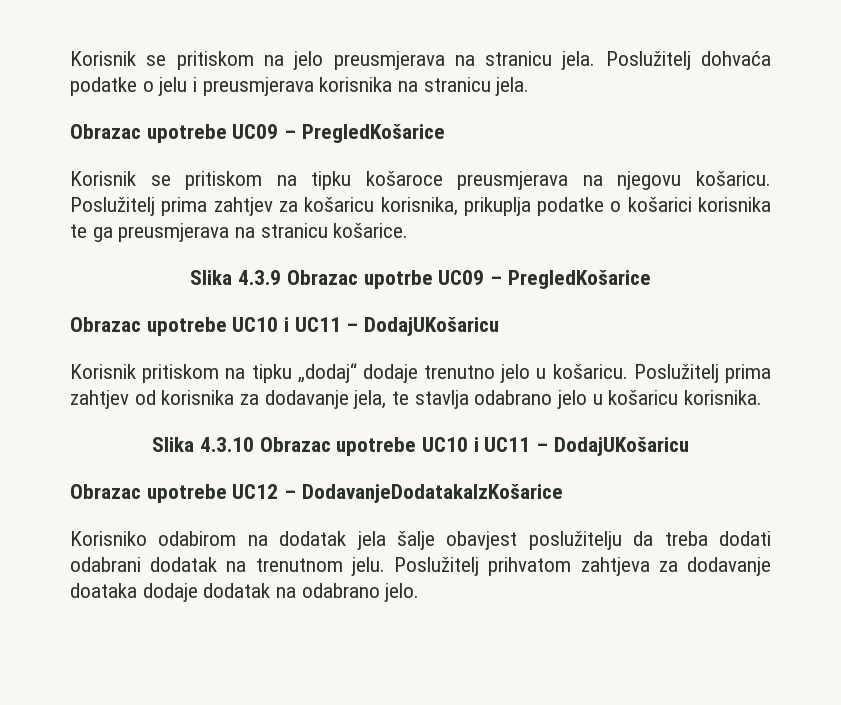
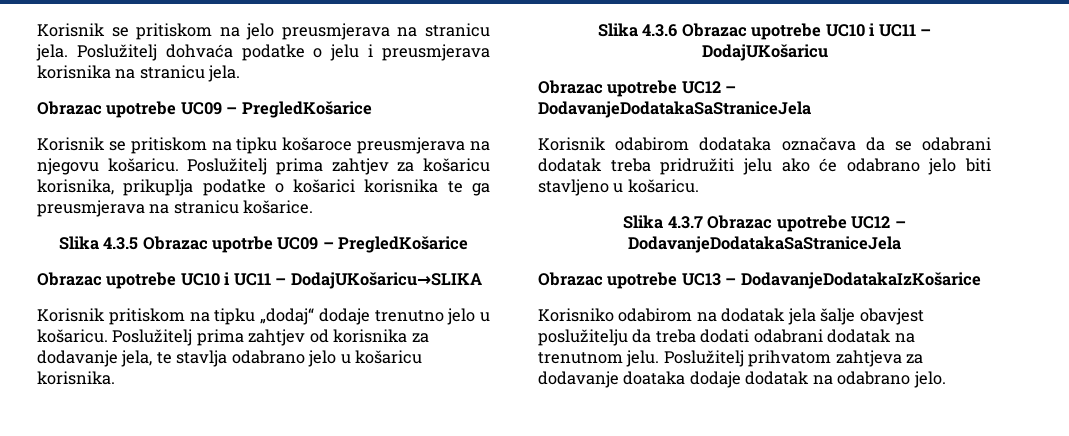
[238,270,282,285] 4.3.9 -> [103,237,139,250] 4.3.5
[364,317,500,336] DodajUKošaricu -> [290,272,482,289] DodajUKošaricu→SLIKA
[199,437,254,452] 4.3.10 -> [642,24,678,37] 4.3.6
(297, 494) none -> [538,101,811,118] [538,137,991,151] [538,158,991,175] [538,179,699,196] [623,215,906,232] [628,236,901,253] [538,272,737,289] DodavanjeDodatakaSaStraniceJela // Korisnik odabirom dodataka označava da se odabrani dodatak treba pridružiti jelu ako će odabrano jelo biti stavljeno u košaricu. // Slika 4.3.7 Obrazac upotrebe UC12 – DodavanjeDodatakaSaStraniceJela // Obrazac upotrebe UC13 –

